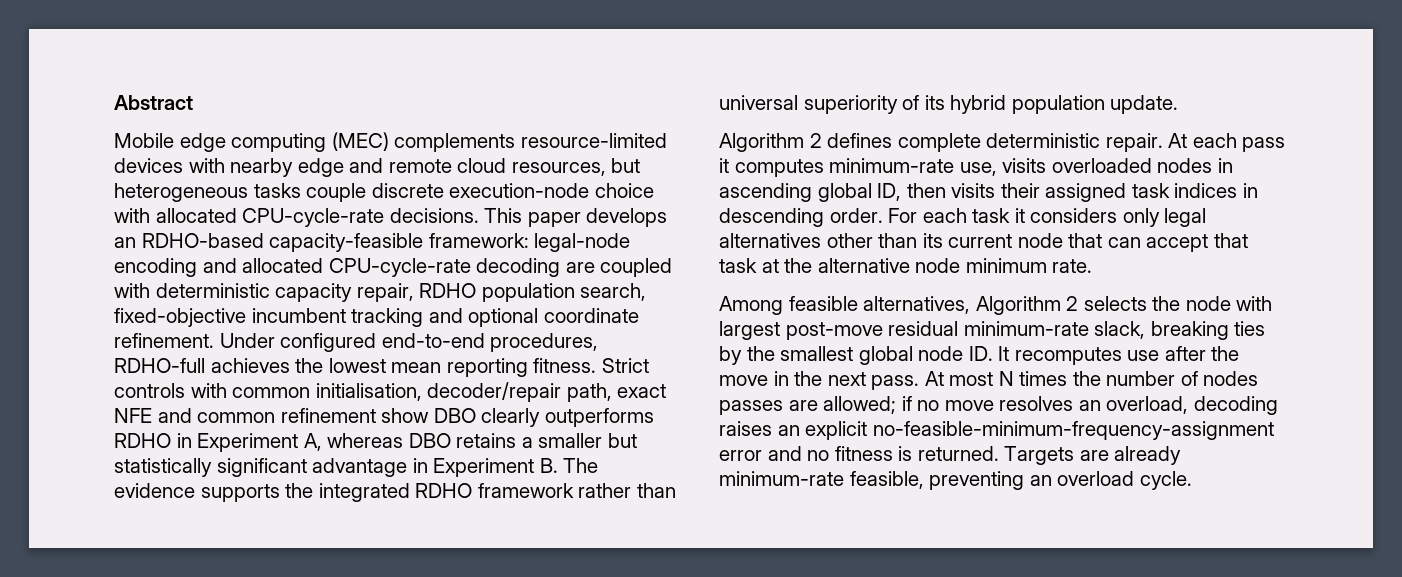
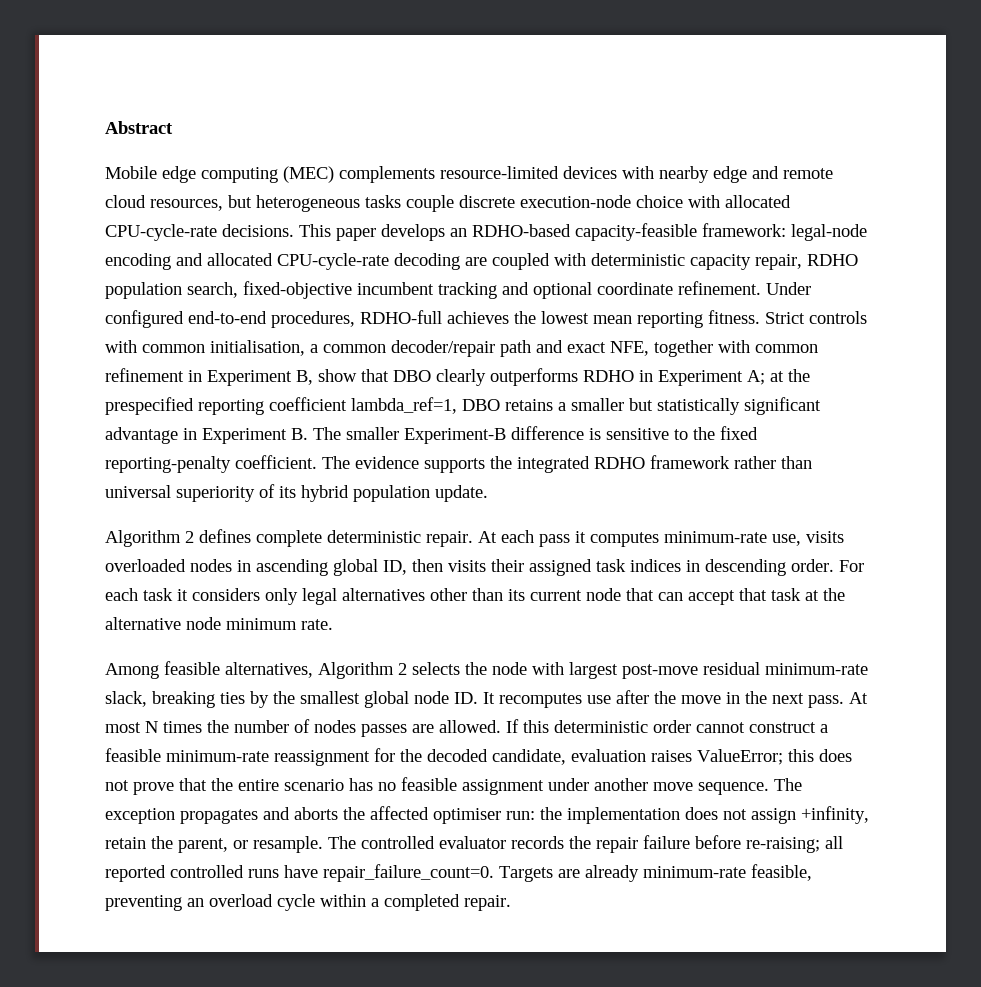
[427,382,667,402] [114,408,430,423] decoder/repair path, exact NFE and common refinement show -> [310,340,818,357] [105,368,389,386] a common decoder/repair path and exact NFE, together with common refinement in Experiment B, show that
[303,433,404,451] A, whereas -> [747,369,810,385] [105,397,457,415] A; at the prespecified reporting coefficient lambda_ref=1,
(599, 465) none -> [346,426,758,444] [105,455,350,473] smaller Experiment-B difference is sensitive to the fixed reporting-penalty coefficient. The
[823,396,1278,415] [719,421,1274,440] [719,446,999,461] allowed; if no move resolves an overload, decoding raises an explicit no-feasible-minimum-frequency-assignment error and no fitness is returned. -> [439,719,828,733] [105,748,852,766] [105,777,802,795] [105,806,869,824] [105,835,843,853] [105,864,494,882] allowed. If this deterministic order cannot construct a feasible minimum-rate reassignment for the decoded candidate, evaluation raises ValueError; this does not prove that the entire scenario has no feasible assignment under another move sequence. The exception propagates and aborts the affected optimiser run: the implementation does not assign +infinity, retain the parent, or resample. The controlled evaluator records the repair failure before re-raising; all reported controlled runs have repair_failure_count=0.
[1139,471,1192,490] cycle. -> [277,894,511,911] cycle within a completed repair.

